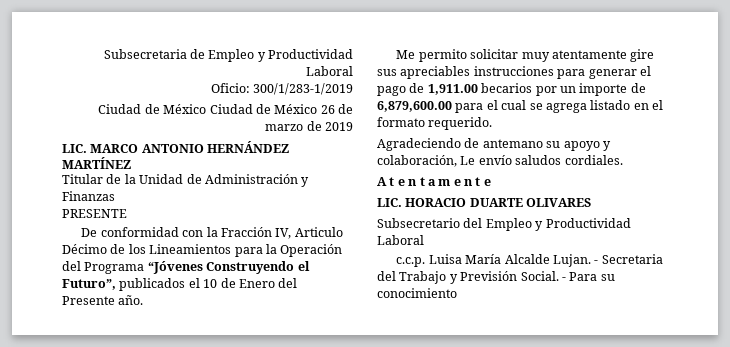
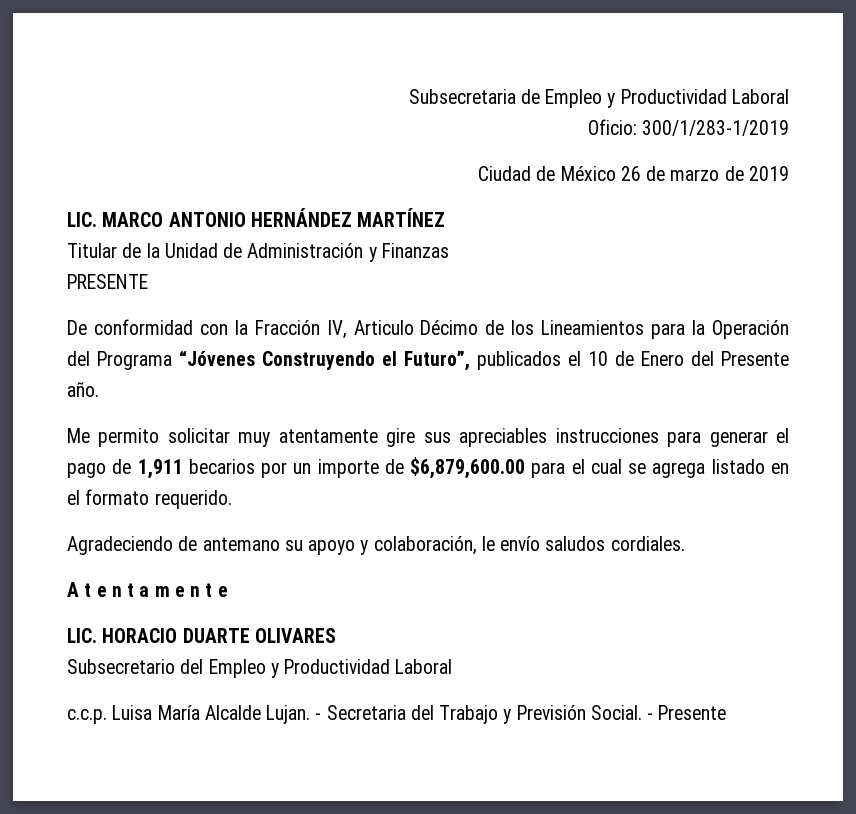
[209,104,318,114] Ciudad de México -> (616, 173) none
[427,84,478,95] 1,911.00 -> [137,459,183,479] 1,911
[377,101,452,112] 6,879,600.00 -> [410,457,526,479] $6,879,600.00
[460,156,476,165] Le -> [481,536,495,551] le
[569,272,615,281] [377,288,457,298] Para su conocimiento -> [658,705,727,720] Presente

